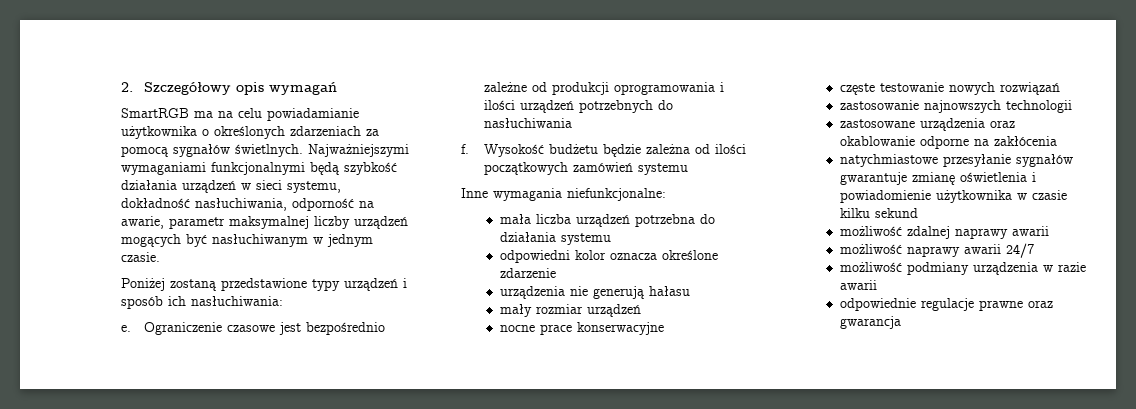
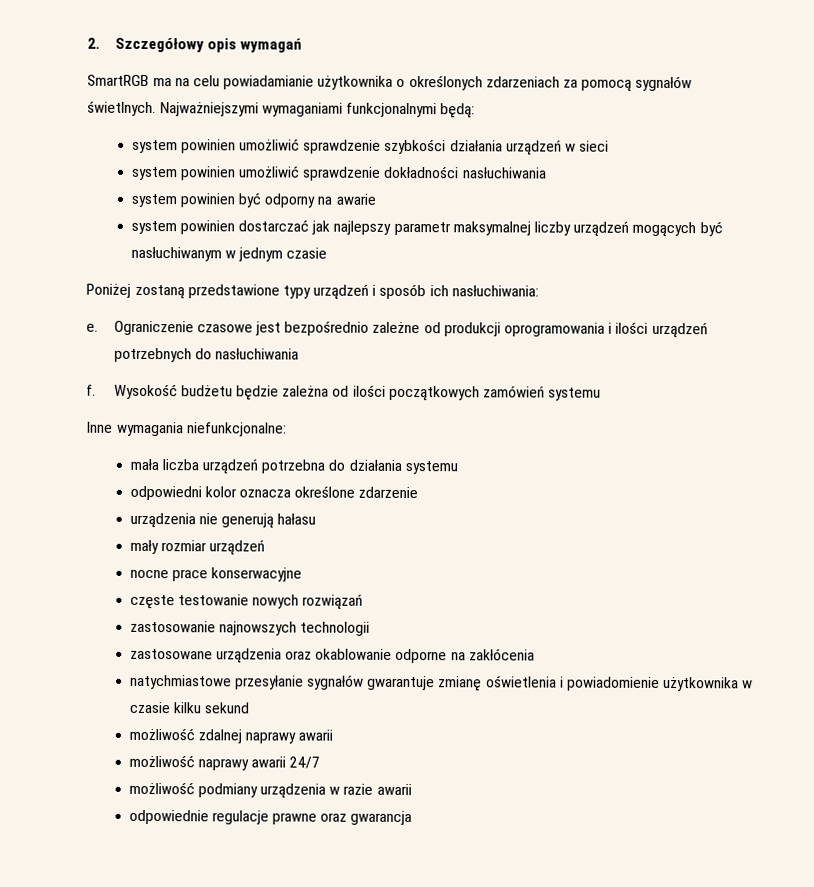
[309,162,397,175] [120,180,341,193] [120,198,374,211] [120,216,164,229] będą szybkość działania urządzeń w sieci systemu, dokładność nasłuchiwania, odporność na awarie, -> [440,103,476,119] [131,138,610,156] [131,165,547,181] [130,192,376,208] [130,219,392,235] będą: // system powinien umożliwić sprawdzenie szybkości działania urządzeń w sieci // system powinien umożliwić sprawdzenie dokładności nasłuchiwania // system powinien być odporny na awarie // system powinien dostarczać jak najlepszy
[120,252,160,262] czasie. -> [286,247,328,259] czasie

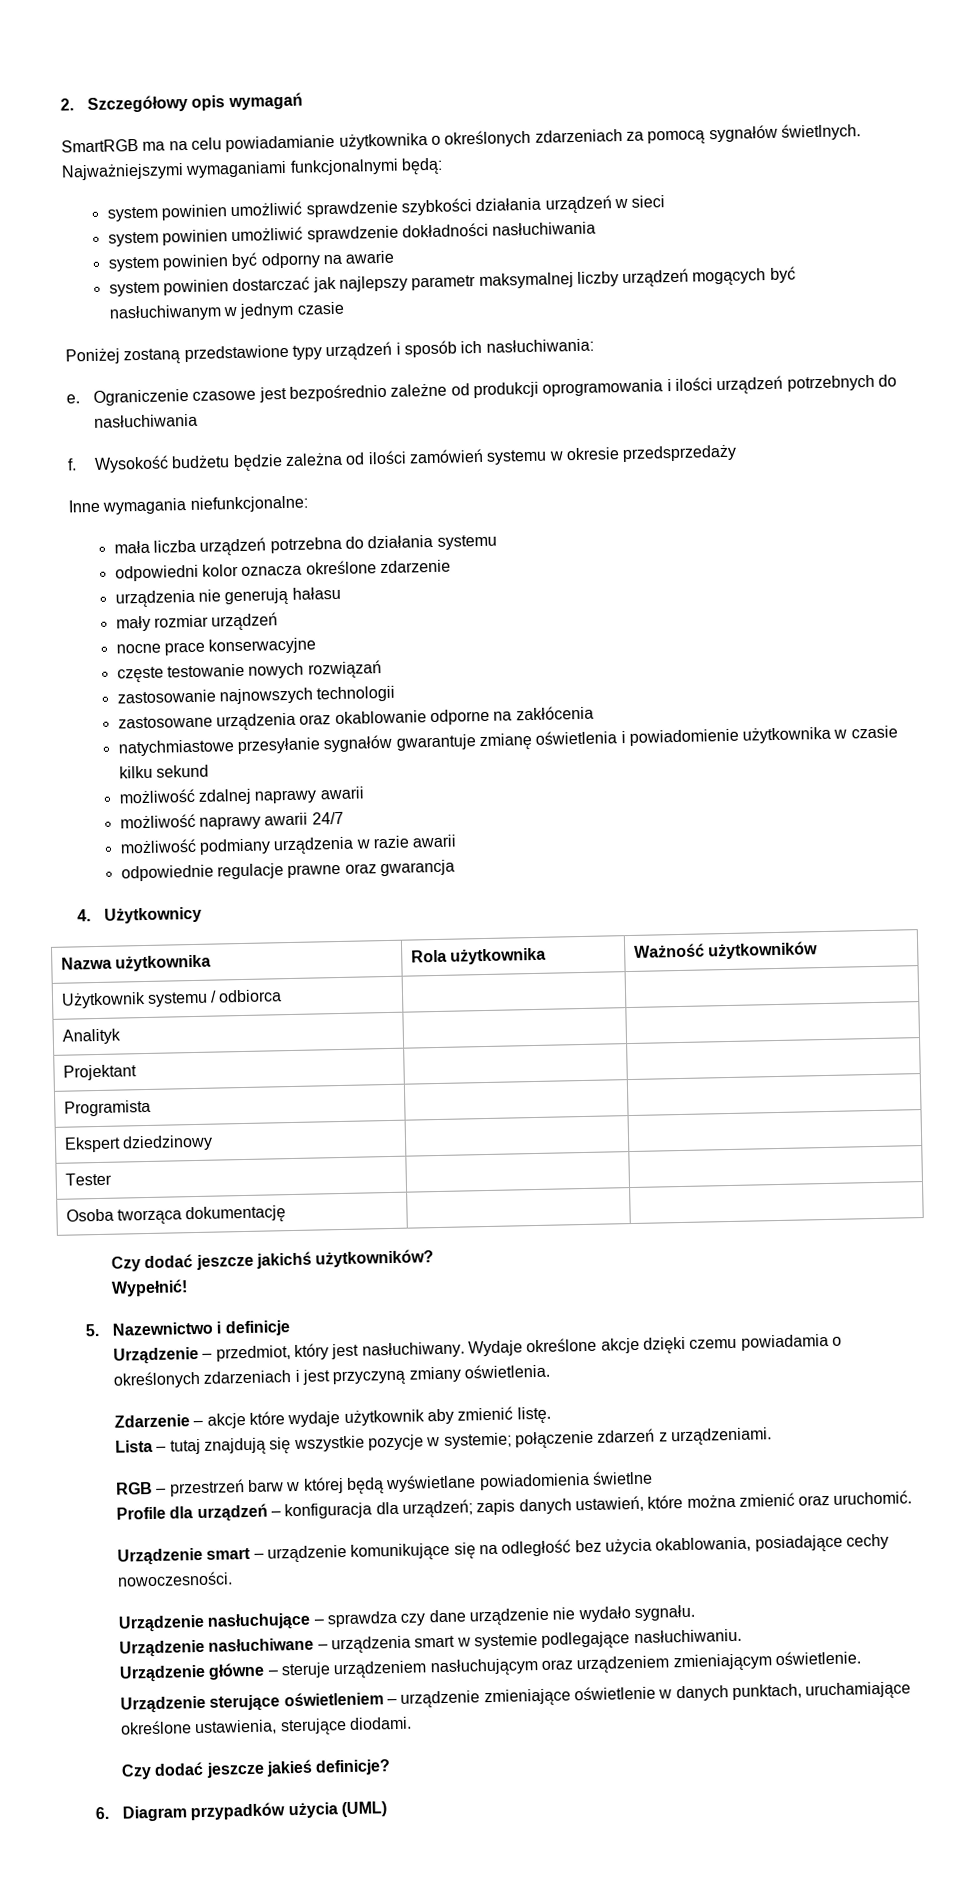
[388,385,480,402] początkowych -> (407, 457) none
(602, 394) none -> [548,444,738,463] w okresie przedsprzedaży
(413, 818) none -> [76,906,202,924] [60,954,211,972] [410,947,546,965] [633,941,818,960] [60,989,283,1009] [61,1028,121,1045] [62,1064,137,1081] [63,1099,151,1117] [63,1134,213,1153] [64,1172,112,1186] [65,1205,287,1225] [110,1249,435,1272] [110,1279,188,1297] [84,1320,291,1337] [112,1334,842,1365] [112,1363,550,1389] [113,1406,551,1429] [114,1427,772,1455] [115,1470,653,1497] [115,1490,913,1523] [116,1533,889,1566] [116,1571,233,1587] [117,1604,695,1633] [118,1628,742,1658] [118,1650,861,1683] [119,1681,912,1714] [119,1716,412,1736] [120,1759,392,1780] [94,1801,387,1822] // 4. Użytkownicy // Nazwa użytkownika | Rola użytkownika | Ważność użytkowników // Użytkownik systemu / odbiorca | | // Analityk | | // Projektant | | // Programista | | // Ekspert dziedzinowy | | // Tester | | // Osoba tworząca dokumentację | | // Czy dodać jeszcze jakichś użytkowników? // Wypełnić! // 5. Nazewnictwo i definicje // Urządzenie – przedmiot, który jest nasłuchiwany. Wydaje określone akcje dzięki czemu powiadamia o określonych zdarzeniach i jest przyczyną zmiany oświetlenia. // Zdarzenie – akcje które wydaje użytkownik aby zmienić listę. // Lista – tutaj znajdują się wszystkie pozycje w systemie; połączenie zdarzeń z urządzeniami. // RGB – przestrzeń barw w której będą wyświetlane powiadomienia świetlne // Profile dla urządzeń – konfiguracja dla urządzeń; zapis danych ustawień, które można zmienić oraz uruchomić. // Urządzenie smart – urządzenie komunikujące się na odległość bez użycia okablowania, posiadające cechy nowoczesności. // Urządzenie nasłuchujące – sprawdza czy dane urządzenie nie wydało sygnału. // Urządzenie nasłuchiwane – urządzenia smart w systemie podlegające nasłuchiwaniu. // Urządzenie główne – steruje urządzeniem nasłuchującym oraz urządzeniem zmieniającym oświetlenie. // Urządzenie sterujące oświetleniem – urządzenie zmieniające oświetlenie w danych punktach, uruchamiające określone ustawienia, sterujące diodami. // Czy dodać jeszcze jakieś definicje? // 6. Diagram przypadków użycia (UML)

